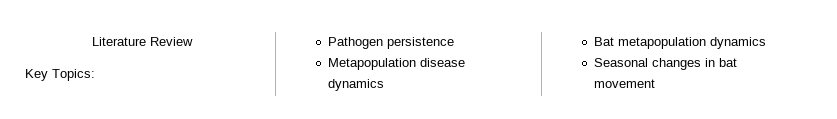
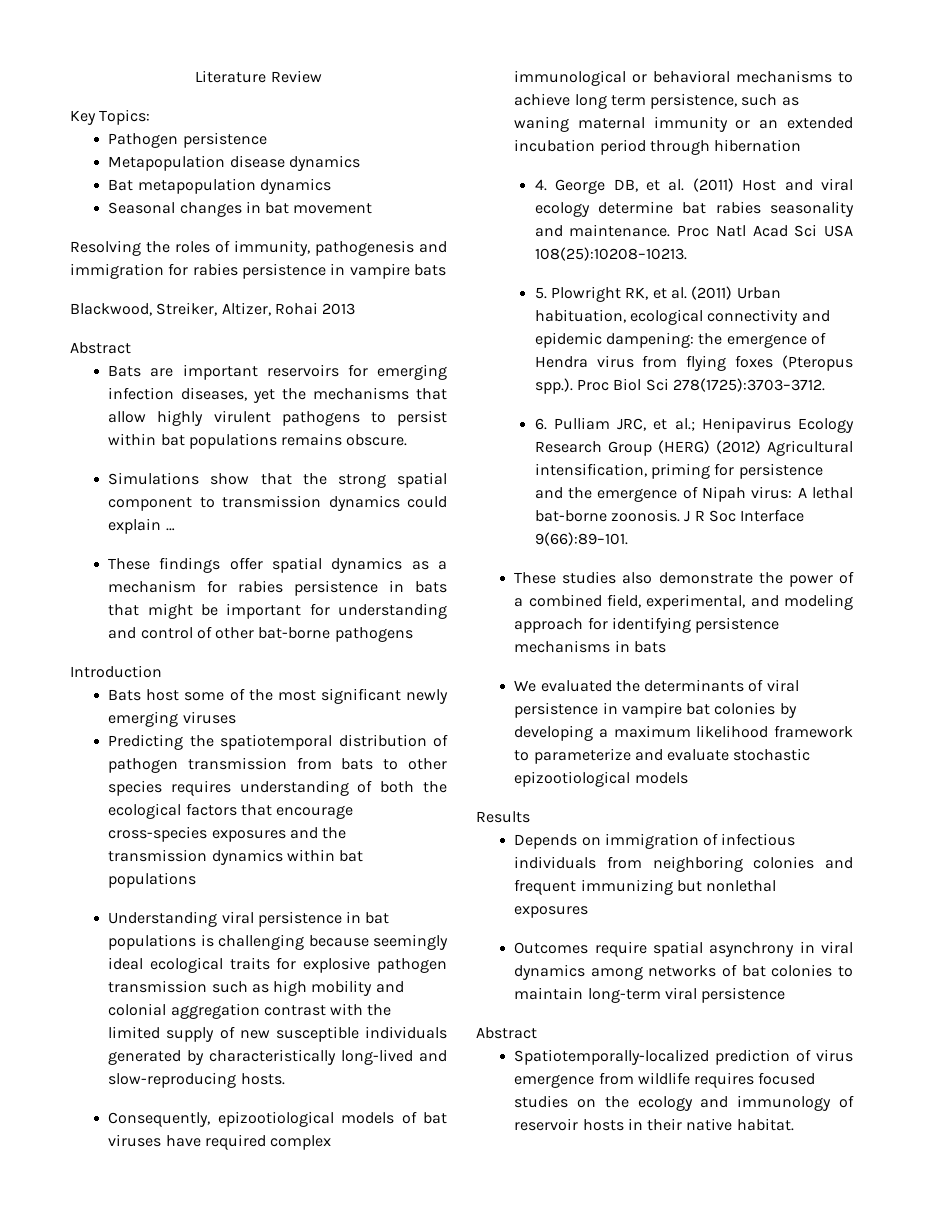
(656, 83) none -> [70,240,447,256] [70,263,446,279] [70,302,356,316] [70,342,131,354] [108,364,448,380] [108,387,448,403] [108,410,448,426] [108,433,408,449] [108,472,447,488] [108,495,448,511] [108,518,175,534] [108,557,448,573] [108,580,447,596] [108,603,448,619] [108,626,413,642] [70,665,162,678] [108,688,448,704] [108,711,236,727] [108,734,449,750] [108,757,447,773] [108,780,447,796] [108,803,354,819] [108,826,347,842] [108,849,364,865] [108,872,197,888] [108,911,390,927] [108,934,449,950] [108,957,448,973] [108,980,404,996] [108,1003,392,1019] [108,1026,447,1042] [108,1049,448,1065] [108,1072,285,1088] [108,1111,448,1127] [108,1134,332,1150] [514,70,853,86] [514,93,799,109] [514,116,853,132] [514,139,802,155] [534,178,853,194] [534,201,854,217] [534,224,853,237] [534,247,687,261] [534,286,781,302] [534,309,830,325] [534,332,827,348] [534,355,853,371] [534,378,826,394] [534,417,854,433] [534,440,853,456] [534,463,823,479] [534,486,853,502] [534,509,805,522] [534,532,628,546] [514,571,854,587] [514,594,853,610] [514,617,780,633] [514,640,666,653] [514,679,799,692] [514,702,797,718] [514,725,853,741] [514,748,811,764] [514,771,688,787] [476,811,530,823] [514,833,796,849] [514,856,854,872] [514,879,777,895] [514,906,589,918] [514,941,853,957] [514,964,853,980] [514,987,786,1003] [476,1027,537,1039] [514,1049,853,1065] [514,1072,816,1088] [514,1095,854,1111] [514,1118,794,1131] // Resolving the roles of immunity, pathogenesis and immigration for rabies persistence in vampire bats // Blackwood, Streiker, Altizer, Rohai 2013 // Abstract // Bats are important reservoirs for emerging infection diseases, yet the mechanisms that allow highly virulent pathogens to persist within bat populations remains obscure. // Simulations show that the strong spatial component to transmission dynamics could explain … // These findings offer spatial dynamics as a mechanism for rabies persistence in bats that might be important for understanding and control of other bat-borne pathogens // Introduction // Bats host some of the most significant newly emerging viruses // Predicting the spatiotemporal distribution of pathogen transmission from bats to other species requires understanding of both the ecological factors that encourage cross-species exposures and the transmission dynamics within bat populations // Understanding viral persistence in bat populations is challenging because seemingly ideal ecological traits for explosive pathogen transmission such as high mobility and colonial aggregation contrast with the limited supply of new susceptible individuals generated by characteristically long-lived and slow-reproducing hosts. // Consequently, epizootiological models of bat viruses have required complex immunological or behavioral mechanisms to achieve long term persistence, such as waning maternal immunity or an extended incubation period through hibernation // 4. George DB, et al. (2011) Host and viral ecology determine bat rabies seasonality and maintenance. Proc Natl Acad Sci USA 108(25):10208–10213. // 5. Plowright RK, et al. (2011) Urban habituation, ecological connectivity and epidemic dampening: the emergence of Hendra virus from flying foxes (Pteropus spp.). Proc Biol Sci 278(1725):3703–3712. // 6. Pulliam JRC, et al.; Henipavirus Ecology Research Group (HERG) (2012) Agricultural intensification, priming for persistence and the emergence of Nipah virus: A lethal bat-borne zoonosis. J R Soc Interface 9(66):89–101. // These studies also demonstrate the power of a combined field, experimental, and modeling approach for identifying persistence mechanisms in bats // We evaluated the determinants of viral persistence in vampire bat colonies by developing a maximum likelihood framework to parameterize and evaluate stochastic epizootiological models // Results // Depends on immigration of infectious individuals from neighboring colonies and frequent immunizing but nonlethal exposures // Outcomes require spatial asynchrony in viral dynamics among networks of bat colonies to maintain long-term viral persistence // Abstract // Spatiotemporally-localized prediction of virus emergence from wildlife requires focused studies on the ecology and immunology of reservoir hosts in their native habitat.

